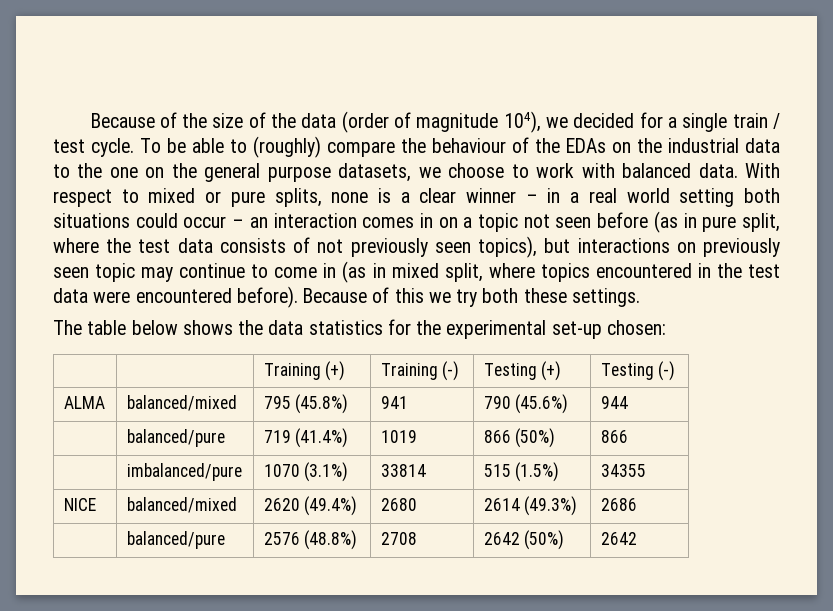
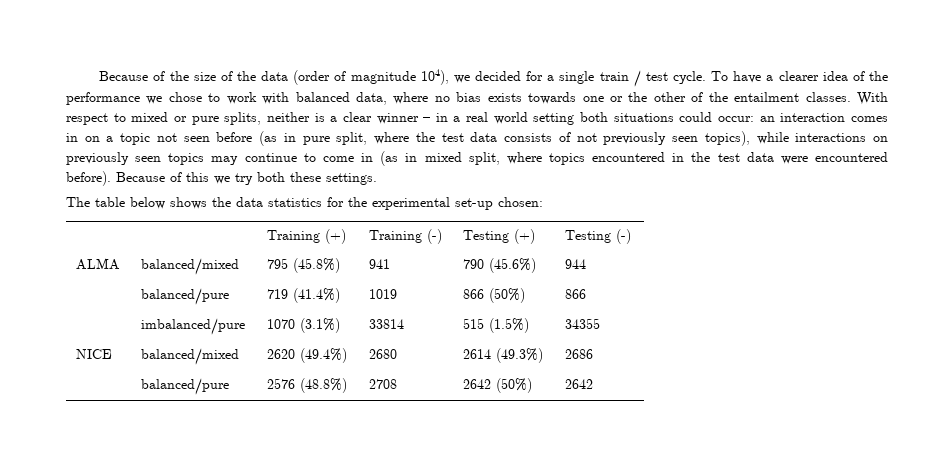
[167,136,780,158] [53,163,738,182] be able to (roughly) compare the behaviour of the EDAs on the industrial data to the one on the general purpose datasets, we choose to work with balanced data. -> [733,71,889,83] [66,92,851,105] have a clearer idea of the performance we chose to work with balanced data, where no bias exists towards one or the other of the entailment classes.
[274,188,369,207] splits, none -> [224,112,310,125] splits, neither
[183,216,245,228] occur – -> [718,116,755,122] occur:
[544,238,571,253] but -> [756,132,789,144] while
[95,263,136,282] topic -> [168,153,205,165] topics

